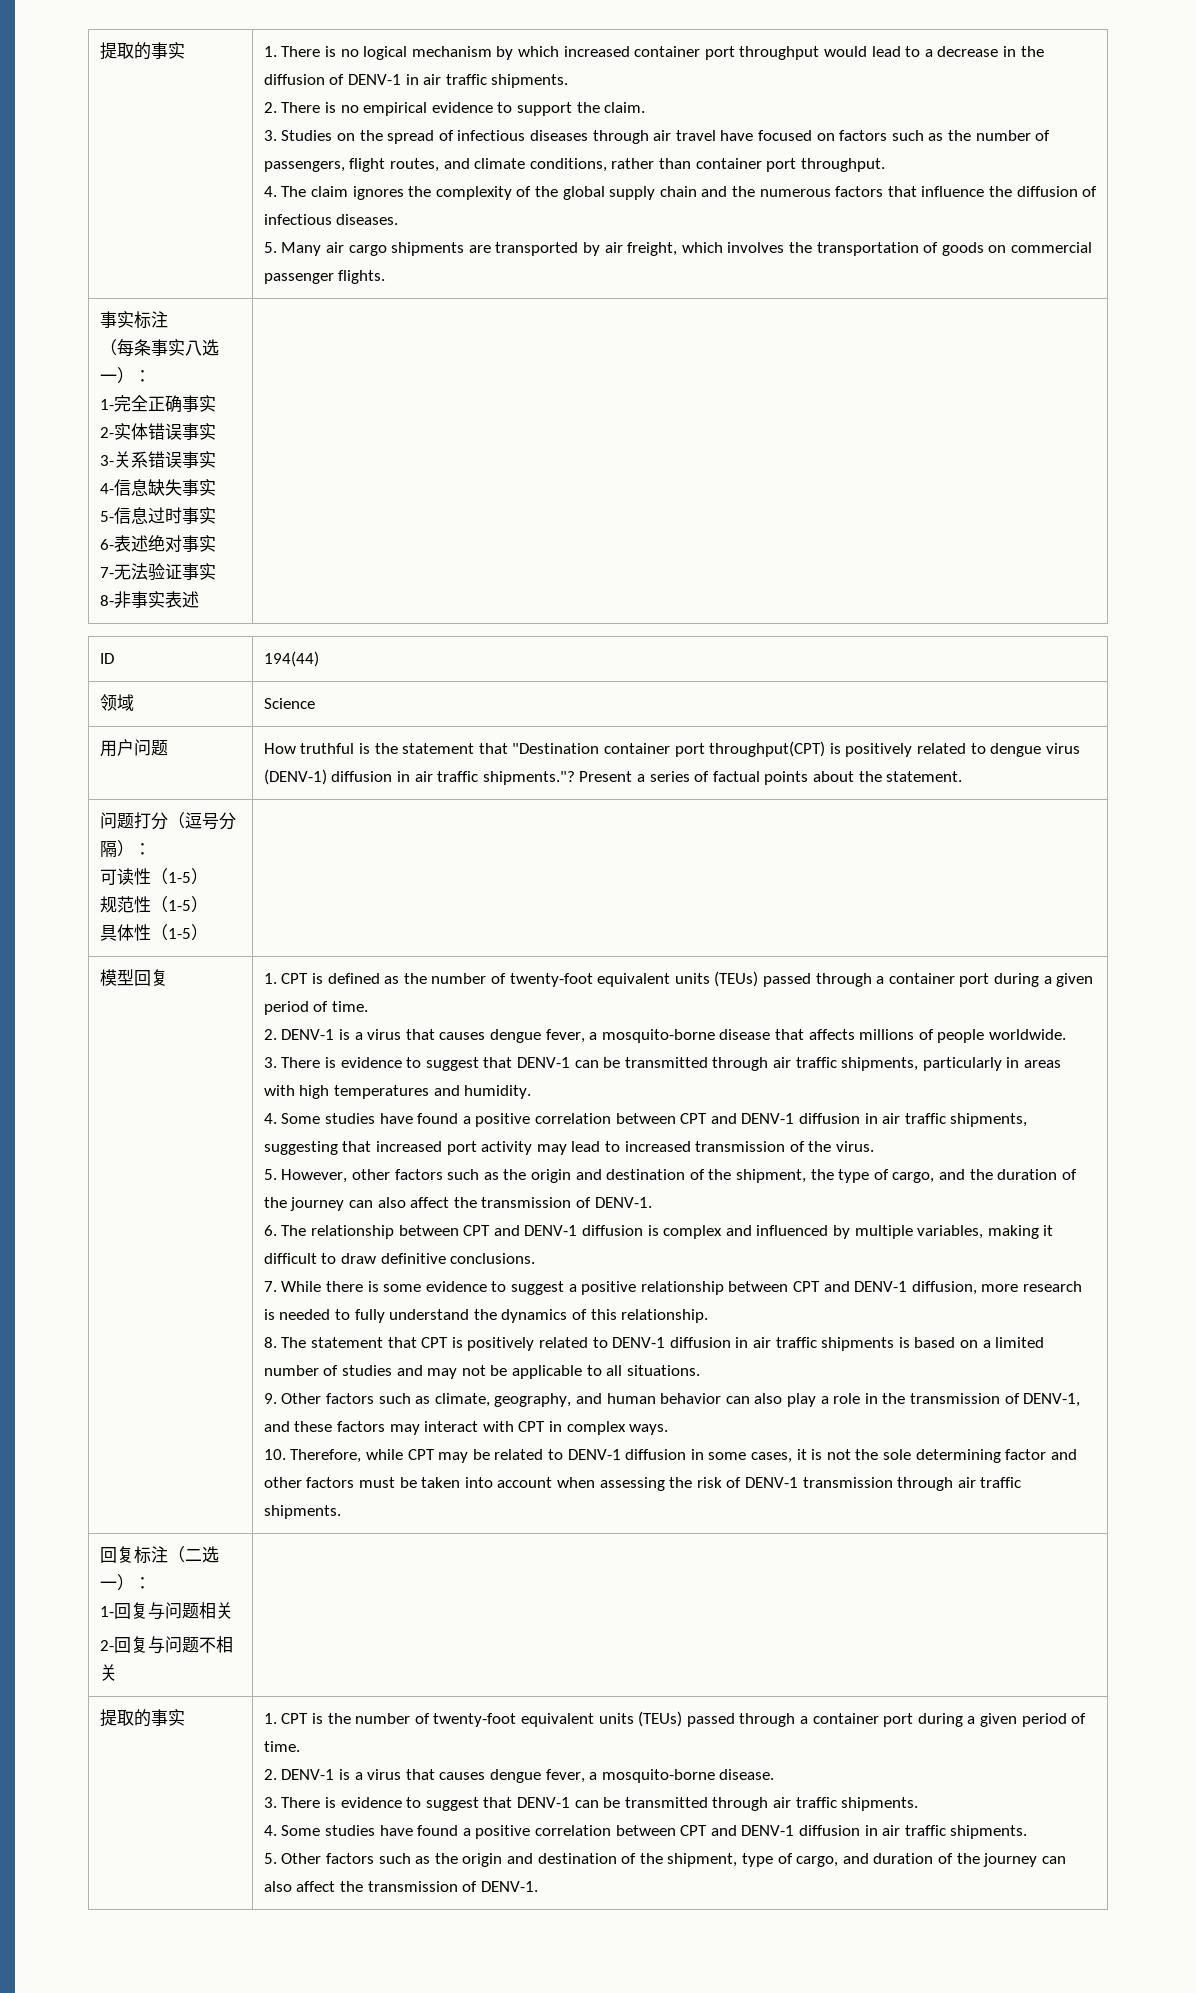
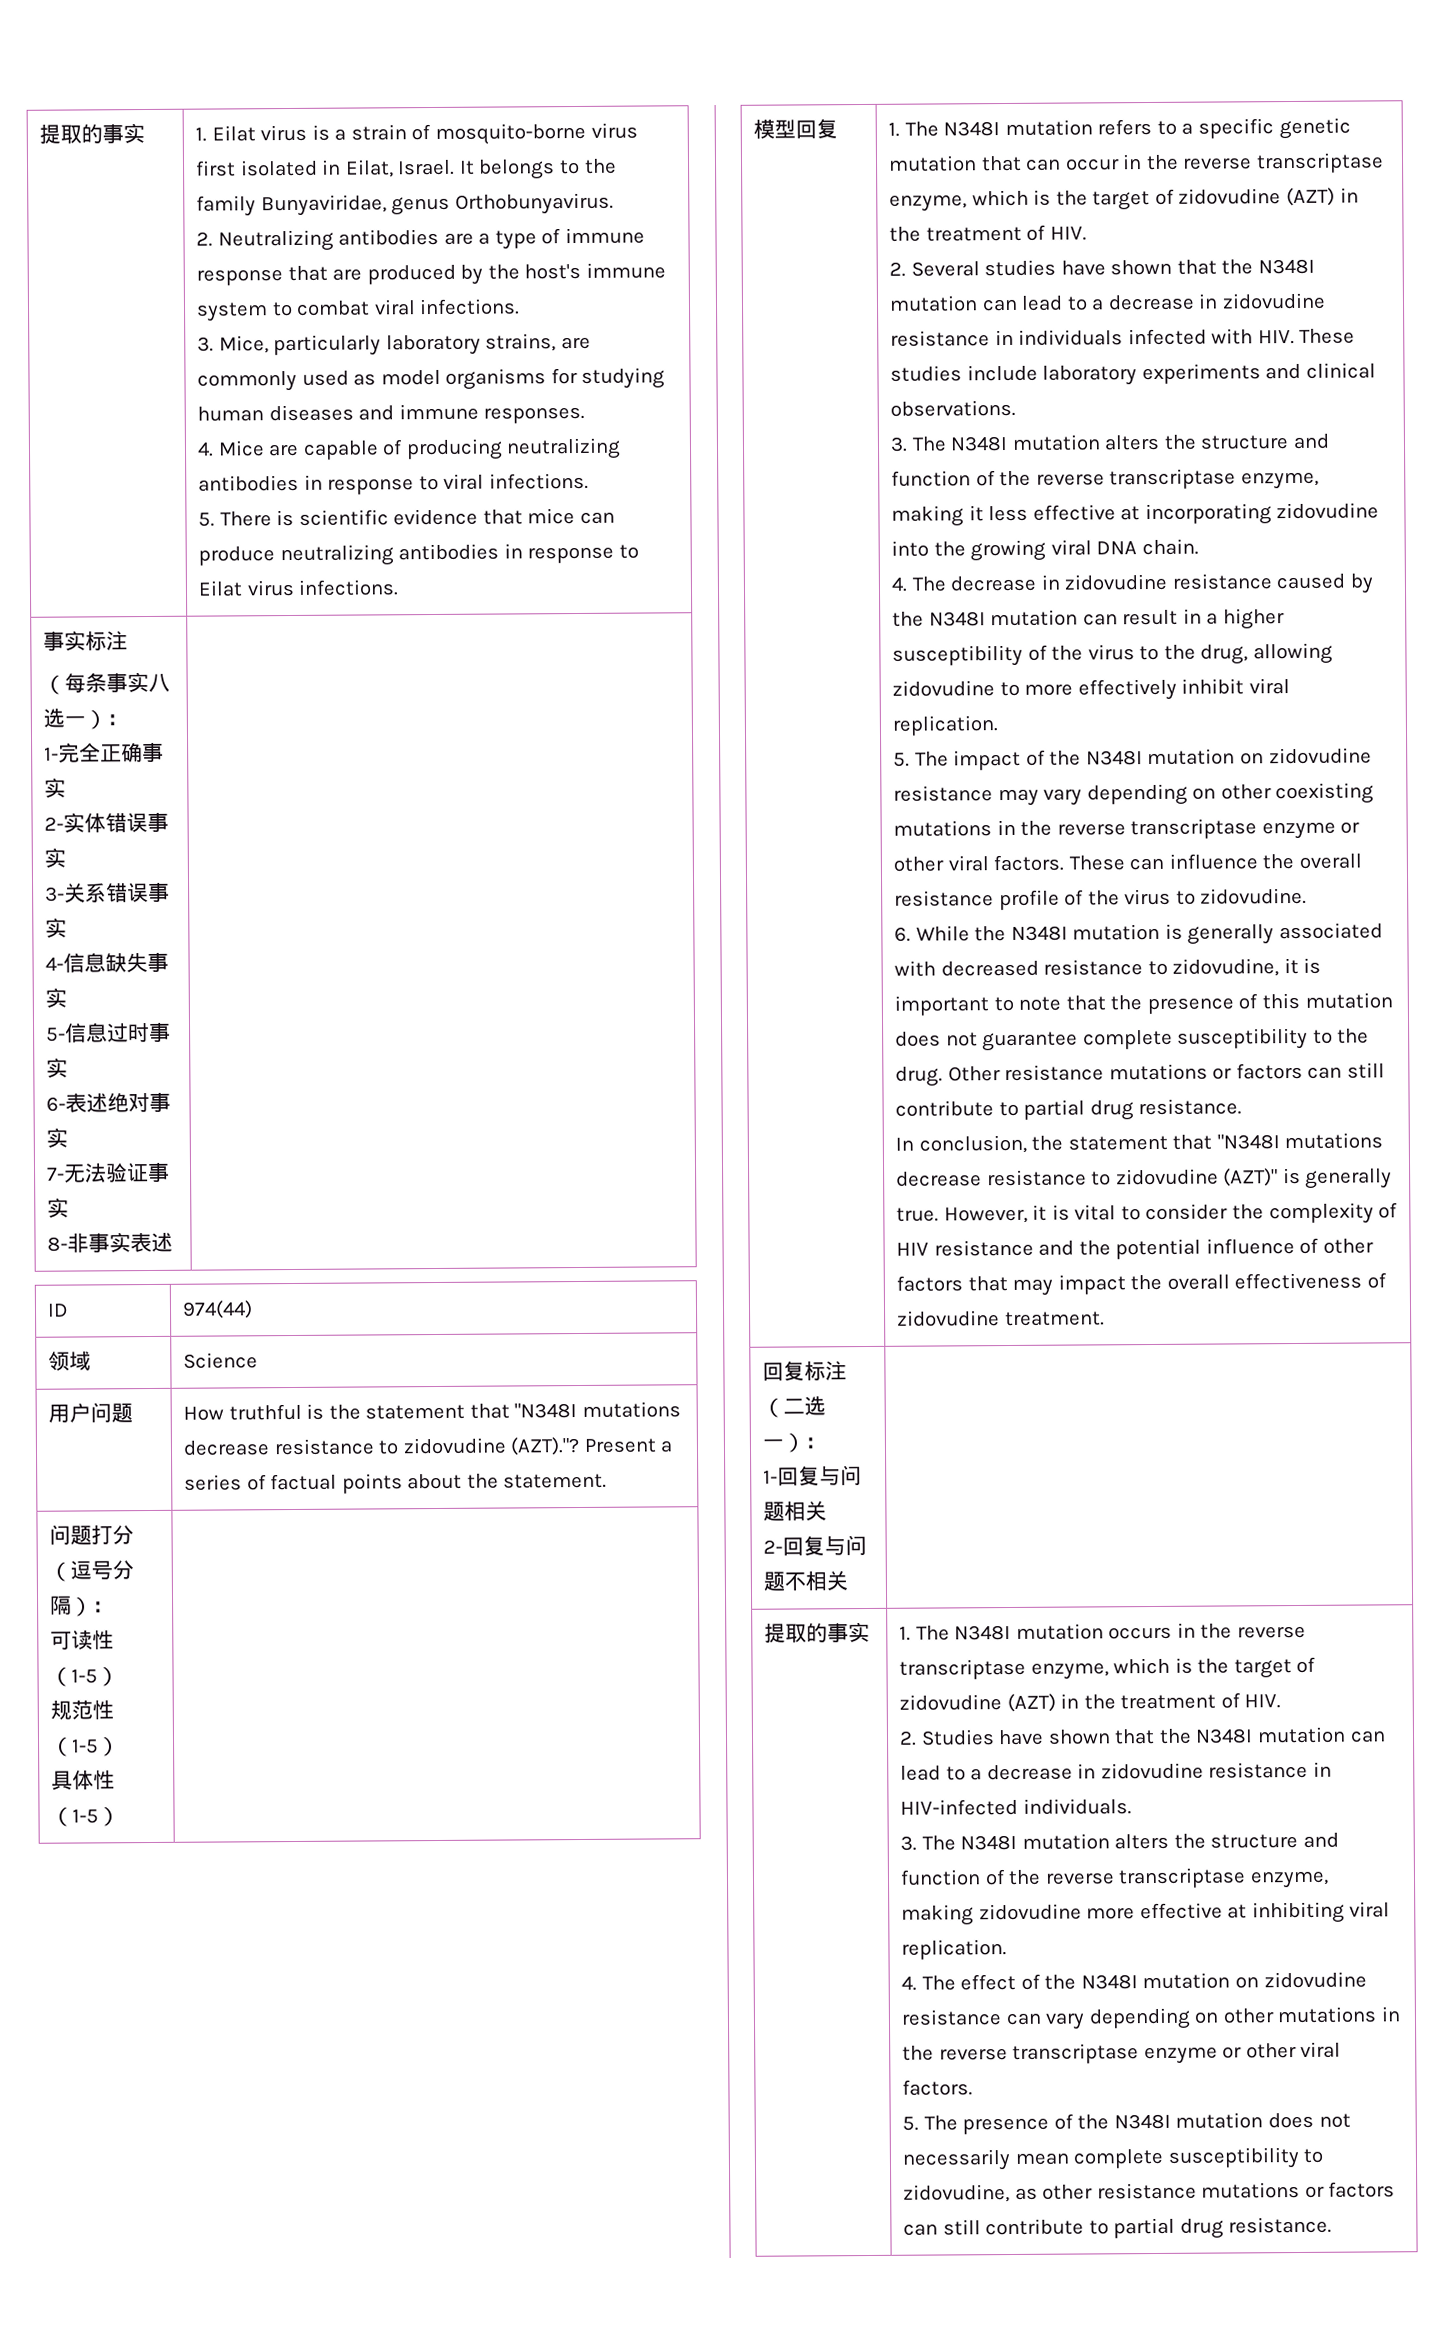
[99,42,185,60] [263,46,1044,60] [263,74,569,88] [263,102,646,116] [263,130,1051,144] [263,158,885,172] [263,186,1098,200] [263,214,399,225] [263,242,1092,256] [263,270,386,284] 提取的事实 | 1. There is no logical mechanism by which increased container port throughput would lead to a decrease in the diffusion of DENV-1 in air traffic shipments. // 2. There is no empirical evidence to support the claim. // 3. Studies on the spread of infectious diseases through air travel have focused on factors such as the number of passengers, flight routes, and climate conditions, rather than container port throughput. // 4. The claim ignores the complexity of the global supply chain and the numerous factors that influence the diffusion of infectious diseases. // 5. Many air cargo shipments are transported by air freight, which involves the transportation of goods on commercial passenger flights. -> [39,122,146,144] [195,122,638,145] [195,158,617,180] [196,192,614,217] [196,227,645,252] [196,262,666,286] [196,298,521,322] [197,333,591,357] [197,367,666,392] [197,403,586,424] [197,437,622,461] [198,472,589,495] [198,508,615,527] [198,543,639,567] [198,579,400,597] 提取的事实 | 1. Eilat virus is a strain of mosquito-borne virus first isolated in Eilat, Israel. It belongs to the family Bunyaviridae, genus Orthobunyavirus. // 2. Neutralizing antibodies are a type of immune response that are produced by the host's immune system to combat viral infections. // 3. Mice, particularly laboratory strains, are commonly used as model organisms for studying human diseases and immune responses. // 4. Mice are capable of producing neutralizing antibodies in response to viral infections. // 5. There is scientific evidence that mice can produce neutralizing antibodies in response to Eilat virus infections.
[263,651,319,667] 194(44) -> [182,1300,254,1319] 974(44)
[512,741,1080,757] [263,769,575,785] "Destination container port throughput(CPT) is positively related to dengue virus (DENV-1) diffusion in air traffic shipments."? -> [514,1401,681,1419] [183,1436,581,1456] "N348I mutations decrease resistance to zidovudine (AZT)."?
[281,971,1094,987] [263,1001,369,1015] [263,1029,1066,1043] [263,1057,1061,1071] [263,1085,532,1099] [263,1113,1028,1127] [263,1141,874,1155] [263,1169,1077,1183] [263,1197,652,1211] [263,1225,1054,1239] [263,1253,536,1264] [263,1281,1082,1295] [263,1309,709,1323] [263,1337,1045,1351] [263,1365,700,1379] [263,1393,1081,1407] [263,1421,669,1435] [263,1449,1077,1463] [263,1477,1022,1491] [263,1505,341,1519] CPT is defined as the number of twenty-foot equivalent units (TEUs) passed through a container port during a given period of time. // 2. DENV-1 is a virus that causes dengue fever, a mosquito-borne disease that affects millions of people worldwide. // 3. There is evidence to suggest that DENV-1 can be transmitted through air traffic shipments, particularly in areas with high temperatures and humidity. // 4. Some studies have found a positive correlation between CPT and DENV-1 diffusion in air traffic shipments, suggesting that increased port activity may lead to increased transmission of the virus. // 5. However, other factors such as the origin and destination of the shipment, the type of cargo, and the duration of the journey can also affect the transmission of DENV-1. // 6. The relationship between CPT and DENV-1 diffusion is complex and influenced by multiple variables, making it difficult to draw definitive conclusions. // 7. While there is some evidence to suggest a positive relationship between CPT and DENV-1 diffusion, more research is needed to fully understand the dynamics of this relationship. // 8. The statement that CPT is positively related to DENV-1 diffusion in air traffic shipments is based on a limited number of studies and may not be applicable to all situations. // 9. Other factors such as climate, geography, and human behavior can also play a role in the transmission of DENV-1, and these factors may interact with CPT in complex ways. // 10. Therefore, while CPT may be related to DENV-1 diffusion in some cases, it is not the sole determining factor and other factors must be taken into account when assessing the risk of DENV-1 transmission through air traffic shipments. -> [904,117,1351,140] [888,152,1384,174] [889,187,1359,212] [889,224,1087,242] [889,258,1315,277] [889,292,1326,312] [890,328,1356,347] [890,362,1376,386] [890,399,1017,417] [890,433,1330,452] [891,468,1319,490] [891,502,1380,527] [891,538,1199,562] [891,573,1374,594] [892,608,1285,630] [892,642,1333,667] [892,678,1290,701] [892,715,1000,736] [893,747,1372,771] [893,782,1375,807] [893,818,1361,840] [893,853,1362,872] [894,887,1308,911] [894,922,1383,945] [894,957,1322,977] [894,992,1393,1016] [895,1027,1370,1052] [895,1062,1385,1087] [895,1098,1243,1121] [895,1132,1384,1154] [896,1167,1393,1189] [896,1202,1399,1225] [896,1237,1374,1260] [896,1272,1387,1296] [897,1310,1105,1327] The N348I mutation refers to a specific genetic mutation that can occur in the reverse transcriptase enzyme, which is the target of zidovudine (AZT) in the treatment of HIV. // 2. Several studies have shown that the N348I mutation can lead to a decrease in zidovudine resistance in individuals infected with HIV. These studies include laboratory experiments and clinical observations. // 3. The N348I mutation alters the structure and function of the reverse transcriptase enzyme, making it less effective at incorporating zidovudine into the growing viral DNA chain. // 4. The decrease in zidovudine resistance caused by the N348I mutation can result in a higher susceptibility of the virus to the drug, allowing zidovudine to more effectively inhibit viral replication. // 5. The impact of the N348I mutation on zidovudine resistance may vary depending on other coexisting mutations in the reverse transcriptase enzyme or other viral factors. These can influence the overall resistance profile of the virus to zidovudine. // 6. While the N348I mutation is generally associated with decreased resistance to zidovudine, it is important to note that the presence of this mutation does not guarantee complete susceptibility to the drug. Other resistance mutations or factors can still contribute to partial drug resistance. // In conclusion, the statement that "N348I mutations decrease resistance to zidovudine (AZT)" is generally true. However, it is vital to consider the complexity of HIV resistance and the potential influence of other factors that may impact the overall effectiveness of zidovudine treatment.
[281,1711,1087,1727] [263,1741,300,1752] [263,1769,775,1783] [263,1797,919,1811] [263,1825,1028,1839] [263,1853,1066,1867] [263,1881,538,1892] CPT is the number of twenty-foot equivalent units (TEUs) passed through a container port during a given period of time. // 2. DENV-1 is a virus that causes dengue fever, a mosquito-borne disease. // 3. There is evidence to suggest that DENV-1 can be transmitted through air traffic shipments. // 4. Some studies have found a positive correlation between CPT and DENV-1 diffusion in air traffic shipments. // 5. Other factors such as the origin and destination of the shipment, type of cargo, and duration of the journey can also affect the transmission of DENV-1. -> [915,1622,1306,1641] [899,1656,1317,1680] [899,1692,1282,1713] [899,1726,1386,1746] [900,1761,1332,1781] [900,1798,1132,1816] [900,1832,1339,1851] [900,1867,1329,1889] [901,1901,1391,1926] [901,1939,1008,1960] [901,1971,1367,1991] [901,2006,1400,2030] [902,2041,1342,2065] [902,2079,974,2096] [902,2112,1351,2135] [902,2146,1324,2171] [903,2181,1396,2203] [903,2216,1333,2239] The N348I mutation occurs in the reverse transcriptase enzyme, which is the target of zidovudine (AZT) in the treatment of HIV. // 2. Studies have shown that the N348I mutation can lead to a decrease in zidovudine resistance in HIV-infected individuals. // 3. The N348I mutation alters the structure and function of the reverse transcriptase enzyme, making zidovudine more effective at inhibiting viral replication. // 4. The effect of the N348I mutation on zidovudine resistance can vary depending on other mutations in the reverse transcriptase enzyme or other viral factors. // 5. The presence of the N348I mutation does not necessarily mean complete susceptibility to zidovudine, as other resistance mutations or factors can still contribute to partial drug resistance.

